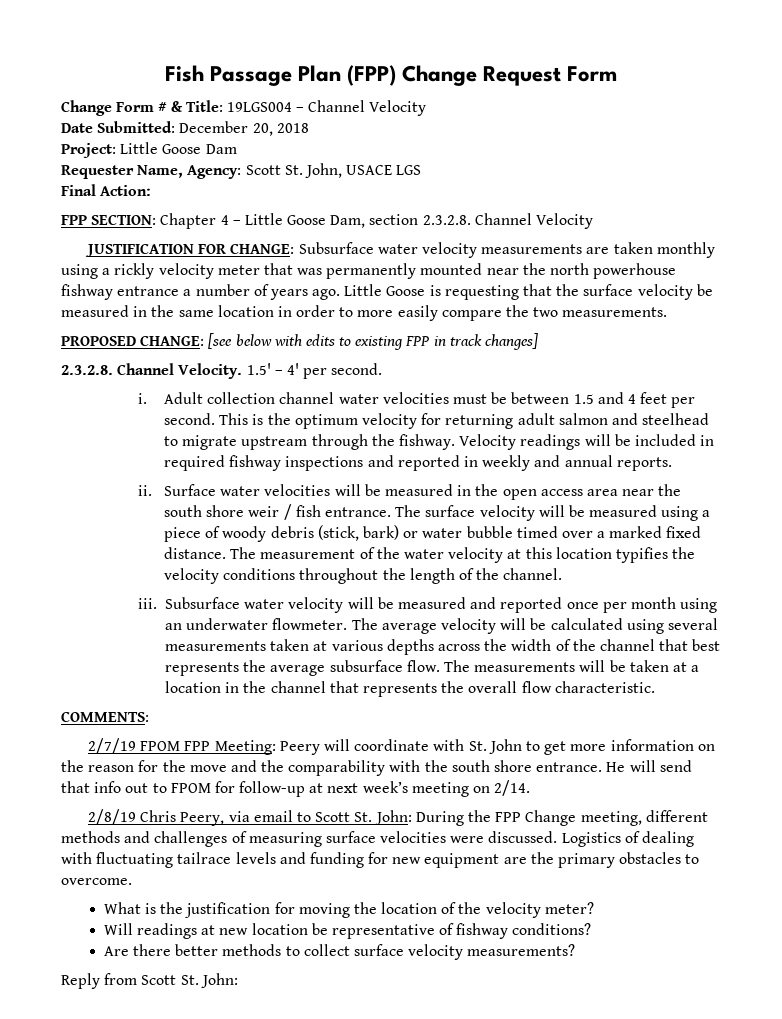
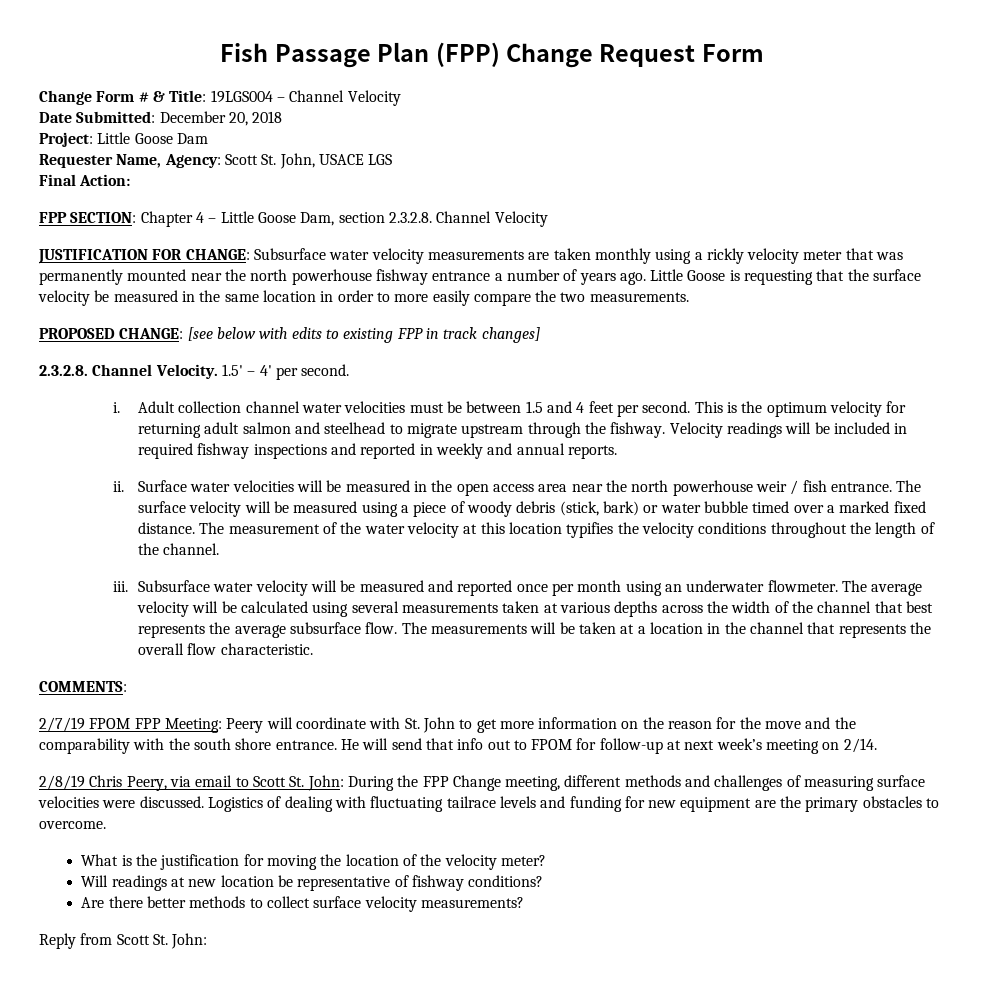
[164,505,245,517] south shore -> [631,480,753,496] north powerhouse

